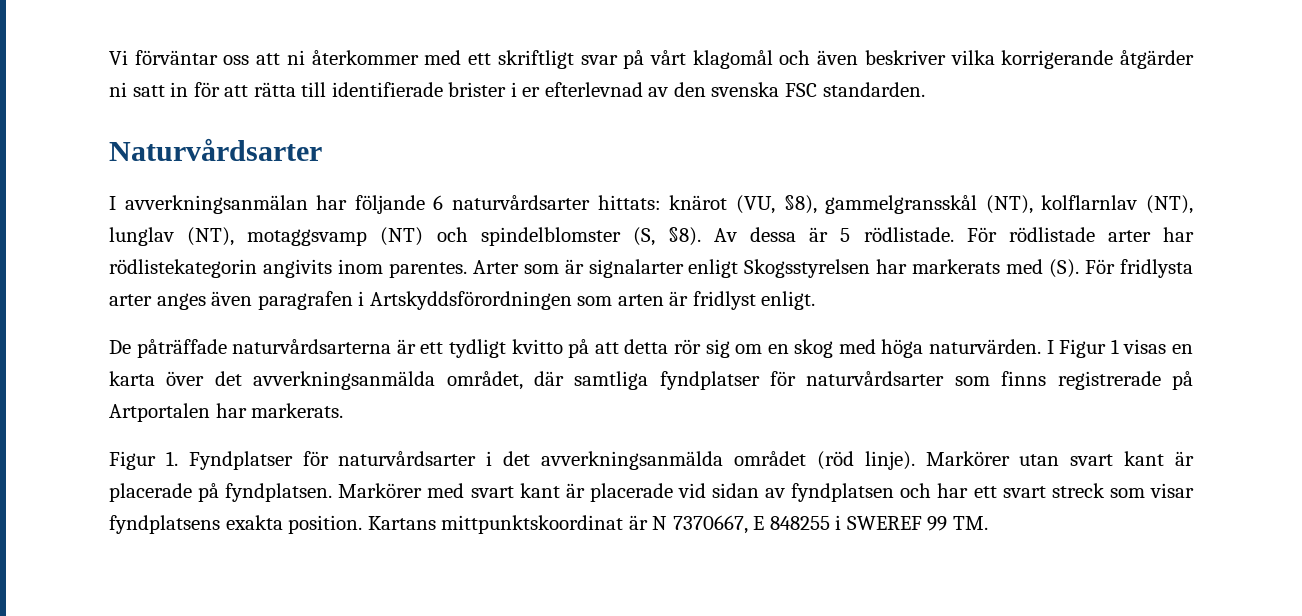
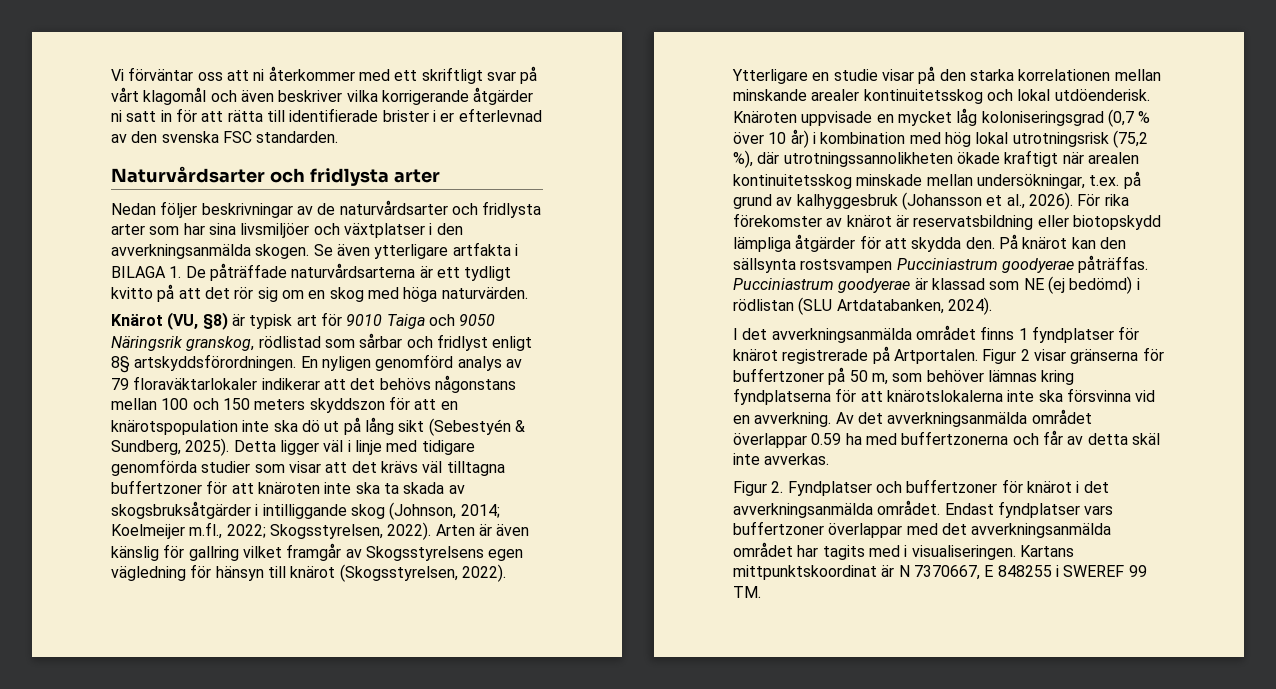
[109,195,1194,214] [109,227,1194,246] [109,259,1194,278] [109,291,816,310] // I avverkningsanmälan har följande 6 naturvårdsarter hittats: knärot (VU, §8), gammelgransskål (NT), kolflarnlav (NT), lunglav (NT), motaggsvamp (NT) och spindelblomster (S, §8). Av dessa är 5 rödlistade. För rödlistade arter har rödlistekategorin angivits inom parentes. Arter som är signalarter enligt Skogsstyrelsen har markerats med (S). För fridlysta arter anges även paragrafen i Artskyddsförordningen som arten är fridlyst enligt. // -> [269,168,440,186] [111,200,542,218] [111,223,463,238] [111,242,518,259] [111,266,182,278] och fridlysta arter // Nedan följer beskrivningar av de naturvårdsarter och fridlysta arter som har sina livsmiljöer och växtplatser i den avverkningsanmälda skogen. Se även ytterligare artfakta i BILAGA 1.
[624,339,669,354] detta -> [204,287,230,299] det
[1046,339,1193,358] [109,371,1193,390] [109,403,344,422] [109,451,1194,470] [109,483,1194,502] [109,515,363,534] I Figur 1 visas en karta över det avverkningsanmälda området, där samtliga fyndplatser för naturvårdsarter som finns registrerade på Artportalen har markerats. // Figur 1. Fyndplatser för naturvårdsarter i det avverkningsanmälda området (röd linje). Markörer utan svart kant är placerade på fyndplatsen. Markörer med svart kant är placerade vid sidan av fyndplatsen och har ett svart streck som visar fyndplatsens exakta position. -> [111,312,496,330] [111,333,533,351] [111,354,522,373] [111,375,516,393] [111,396,458,413] [111,417,525,436] [111,438,475,456] [111,459,505,476] [111,480,465,494] [111,501,500,520] [111,522,530,540] [111,543,524,561] [111,564,506,582] [732,66,1161,84] [733,89,1150,104] [733,108,1151,127] [733,129,1148,148] [733,150,1139,168] [733,171,1141,189] [733,192,1129,210] [733,213,1161,230] [733,234,1126,252] [733,255,1149,273] [733,276,1140,294] [733,297,992,315] [733,325,1140,343] [733,346,1164,364] [733,367,1075,385] [733,388,1156,405] [733,409,1092,427] [733,430,1160,448] [733,453,830,465] [733,479,1109,496] [733,500,1114,518] [733,521,1112,538] [733,542,1016,560] // Knärot (VU, §8) är typisk art för 9010 Taiga och 9050 Näringsrik granskog, rödlistad som sårbar och fridlyst enligt 8§ artskyddsförordningen. En nyligen genomförd analys av 79 floraväktarlokaler indikerar att det behövs någonstans mellan 100 och 150 meters skyddszon för att en knärotspopulation inte ska dö ut på lång sikt (Sebestyén & Sundberg, 2025). Detta ligger väl i linje med tidigare genomförda studier som visar att det krävs väl tilltagna buffertzoner för att knäroten inte ska ta skada av skogsbruksåtgärder i intilliggande skog (Johnson, 2014; Koelmeijer m.fl., 2022; Skogsstyrelsen, 2022). Arten är även känslig för gallring vilket framgår av Skogsstyrelsens egen vägledning för hänsyn till knärot (Skogsstyrelsen, 2022). Ytterligare en studie visar på den starka korrelationen mellan minskande arealer kontinuitetsskog och lokal utdöenderisk. Knäroten uppvisade en mycket låg koloniseringsgrad (0,7 % över 10 år) i kombination med hög lokal utrotningsrisk (75,2 %), där utrotningssannolikheten ökade kraftigt när arealen kontinuitetsskog minskade mellan undersökningar, t.ex. på grund av kalhyggesbruk (Johansson et al., 2026). För rika förekomster av knärot är reservatsbildning eller biotopskydd lämpliga åtgärder för att skydda den. På knärot kan den sällsynta rostsvampen Pucciniastrum goodyerae påträffas. Pucciniastrum goodyerae är klassad som NE (ej bedömd) i rödlistan (SLU Artdatabanken, 2024). // I det avverkningsanmälda området finns 1 fyndplatser för knärot registrerade på Artportalen. Figur 2 visar gränserna för buffertzoner på 50 m, som behöver lämnas kring fyndplatserna för att knärotslokalerna inte ska försvinna vid en avverkning. Av det avverkningsanmälda området överlappar 0.59 ha med buffertzonerna och får av detta skäl inte avverkas. // Figur 2. Fyndplatser och buffertzoner för knärot i det avverkningsanmälda området. Endast fyndplatser vars buffertzoner överlappar med det avverkningsanmälda området har tagits med i visualiseringen.

